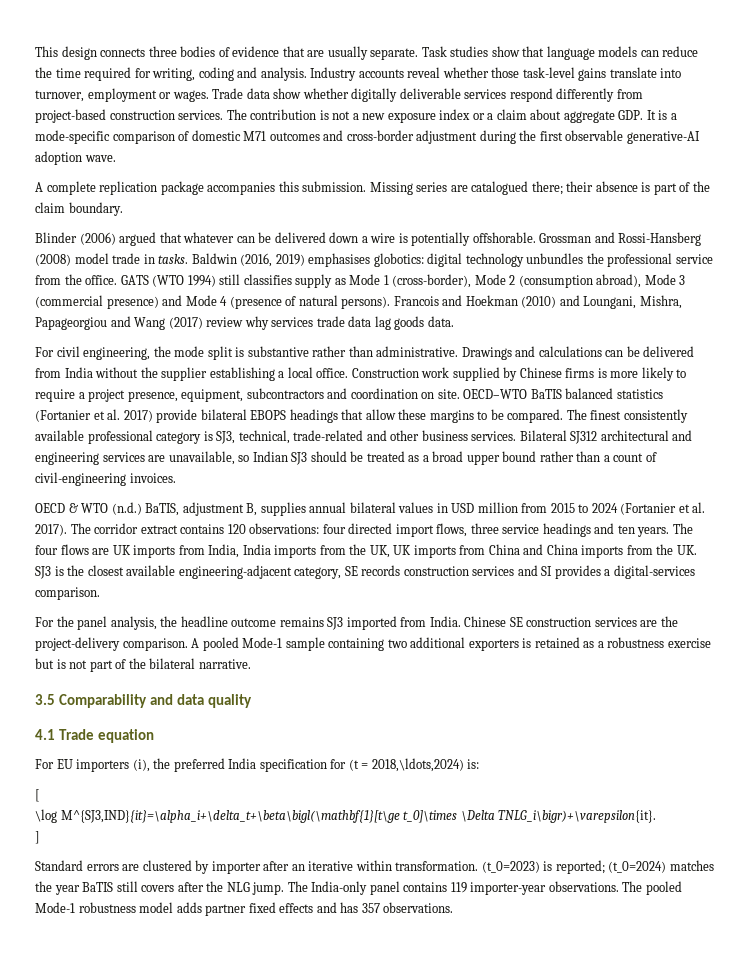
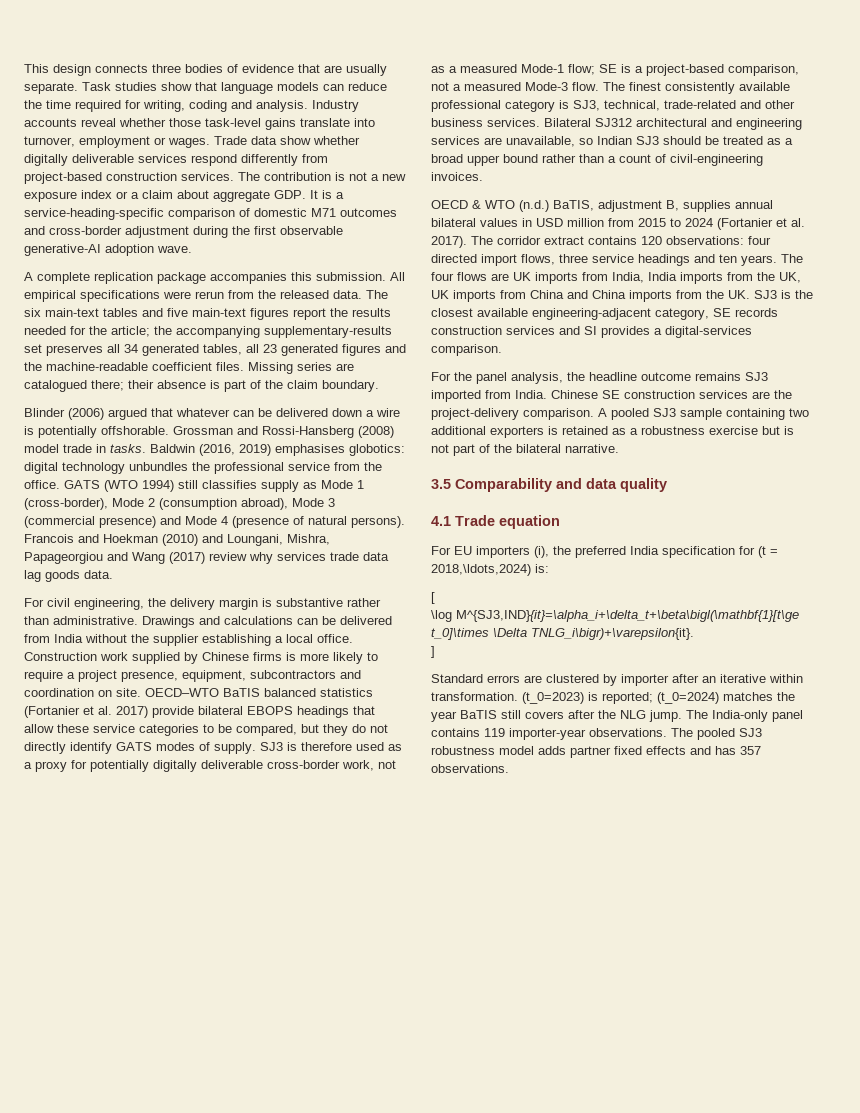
[35,130,110,144] mode-specific -> [24,208,164,220] service-heading-specific
(367, 186) none -> [390,272,405,281] [24,290,388,302] [24,308,391,320] [24,326,392,338] [24,344,406,356] [24,362,244,371] All empirical specifications were rerun from the released data. The six main-text tables and five main-text figures report the results needed for the article; the accompanying supplementary-results set preserves all 34 generated tables, all 23 generated figures and the machine-readable coefficient files.
[174,346,233,360] mode split -> [170,598,258,610] delivery margin
[429,409,564,423] margins to be compared. -> [93,724,388,736] [24,742,402,754] [24,760,396,772] [431,64,799,76] [431,82,599,91] service categories to be compared, but they do not directly identify GATS modes of supply. SJ3 is therefore used as a proxy for potentially digitally deliverable cross-border work, not as a measured Mode-1 flow; SE is a project-based comparison, not a measured Mode-3 flow.
[242,637,283,648] Mode-1 -> [653,408,676,417] SJ3
[35,902,75,913] Mode-1 -> [739,728,762,737] SJ3

